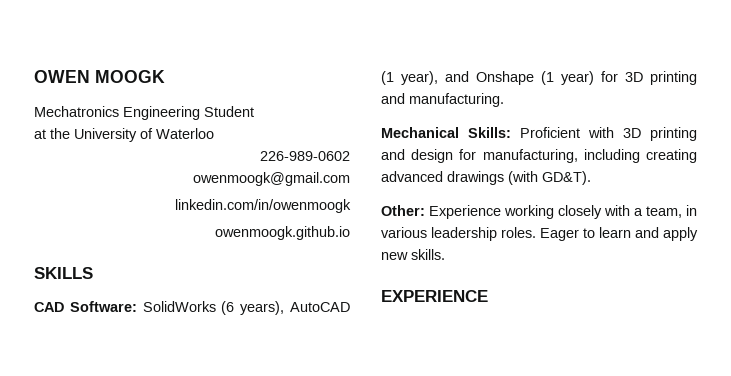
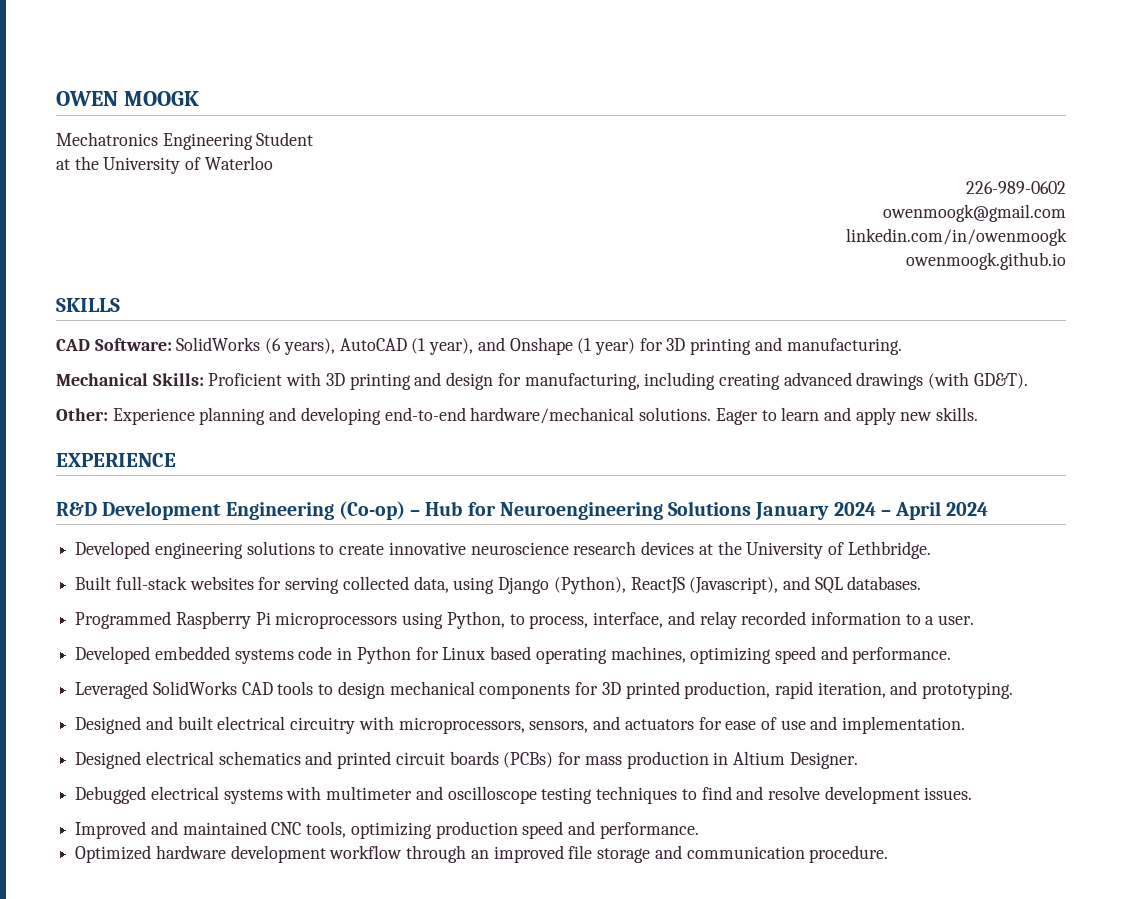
[504,205,697,219] [381,227,536,241] working closely with a team, in various leadership roles. -> [199,407,712,425] planning and developing end-to-end hardware/mechanical solutions.
(488, 296) none -> [56,501,989,520] [75,541,931,559] [75,576,922,594] [75,611,975,629] [75,646,952,664] [75,681,1014,699] [75,716,966,734] [75,751,858,769] [75,786,973,804] [75,821,699,839] [75,845,889,863] // R&D Development Engineering (Co-op) – Hub for Neuroengineering Solutions January 2024 – April 2024 // Developed engineering solutions to create innovative neuroscience research devices at the University of Lethbridge. // Built full-stack websites for serving collected data, using Django (Python), ReactJS (Javascript), and SQL databases. // Programmed Raspberry Pi microprocessors using Python, to process, interface, and relay recorded information to a user. // Developed embedded systems code in Python for Linux based operating machines, optimizing speed and performance. // Leveraged SolidWorks CAD tools to design mechanical components for 3D printed production, rapid iteration, and prototyping. // Designed and built electrical circuitry with microprocessors, sensors, and actuators for ease of use and implementation. // Designed electrical schematics and printed circuit boards (PCBs) for mass production in Altium Designer. // Debugged electrical systems with multimeter and oscilloscope testing techniques to find and resolve development issues. // Improved and maintained CNC tools, optimizing production speed and performance. // Optimized hardware development workflow through an improved file storage and communication procedure.

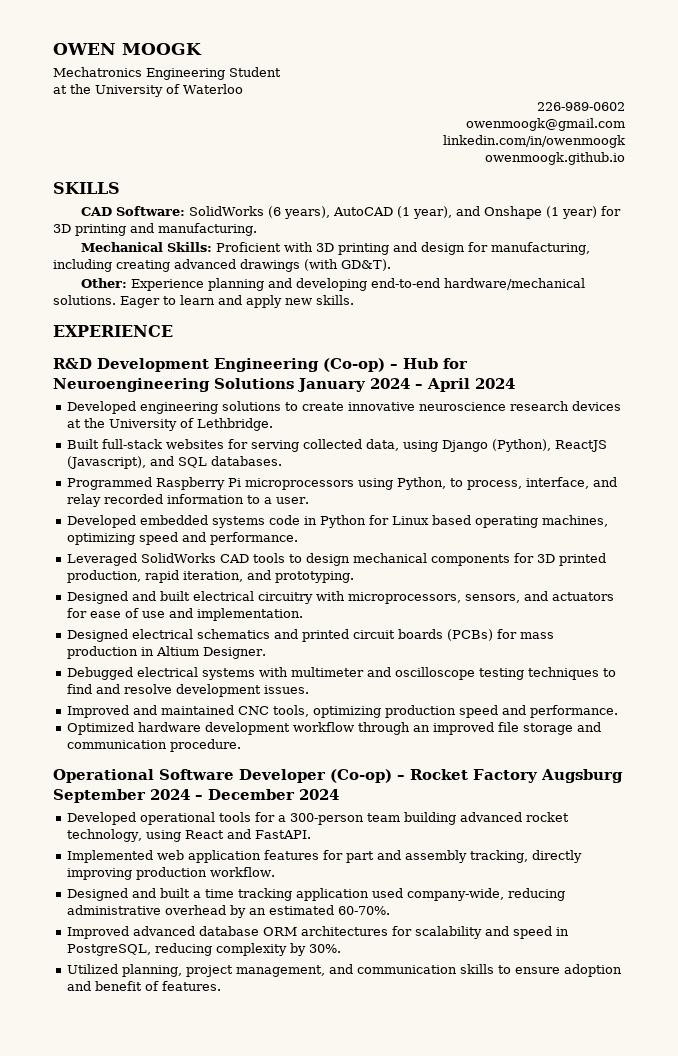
(889, 854) none -> [53,769,623,783] [53,789,339,803] [66,812,569,825] [66,829,311,842] [66,850,582,863] [66,867,275,880] [66,888,565,901] [66,905,390,918] [66,926,569,939] [66,943,341,956] [66,964,622,977] [66,981,221,991] // Operational Software Developer (Co-op) – Rocket Factory Augsburg September 2024 – December 2024 // Developed operational tools for a 300-person team building advanced rocket technology, using React and FastAPI. // Implemented web application features for part and assembly tracking, directly improving production workflow. // Designed and built a time tracking application used company-wide, reducing administrative overhead by an estimated 60-70%. // Improved advanced database ORM architectures for scalability and speed in PostgreSQL, reducing complexity by 30%. // Utilized planning, project management, and communication skills to ensure adoption and benefit of features.

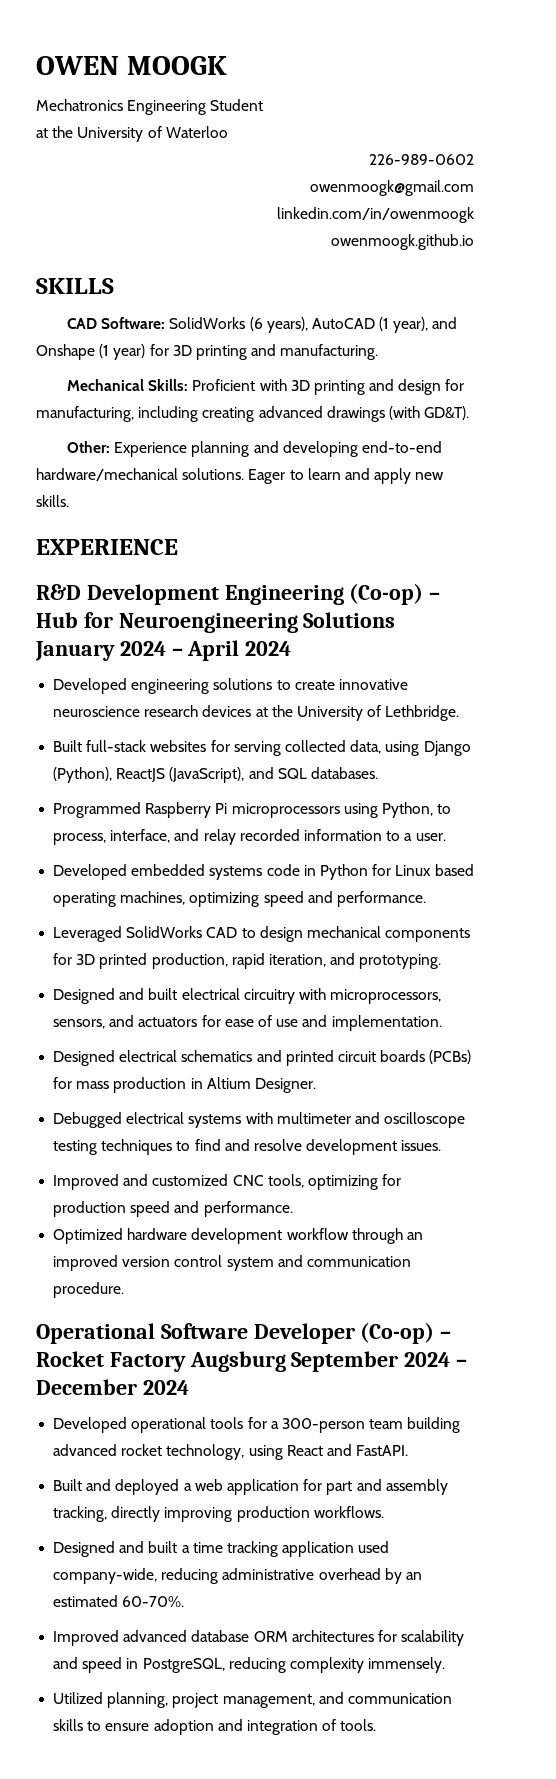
[66,456,146,469] (Javascript), -> [169,767,245,783] (JavaScript),
[252,553,285,563] tools -> (238, 932) none
[160,705,234,715] maintained -> [152,1174,229,1186] customized
(381, 712) none -> [382,1174,402,1186] for
[497,722,573,735] file storage -> [122,1255,274,1271] version control system
[66,850,153,863] Implemented -> [53,1479,192,1495] Built and deployed a
[263,850,319,860] features -> (299, 1487) none
[209,867,275,877] workflow. -> [313,1506,384,1518] workflows.
[289,943,341,956] by 30%. -> [368,1657,446,1673] immensely.
[94,981,221,991] benefit of features. -> [246,1719,377,1735] integration of tools.

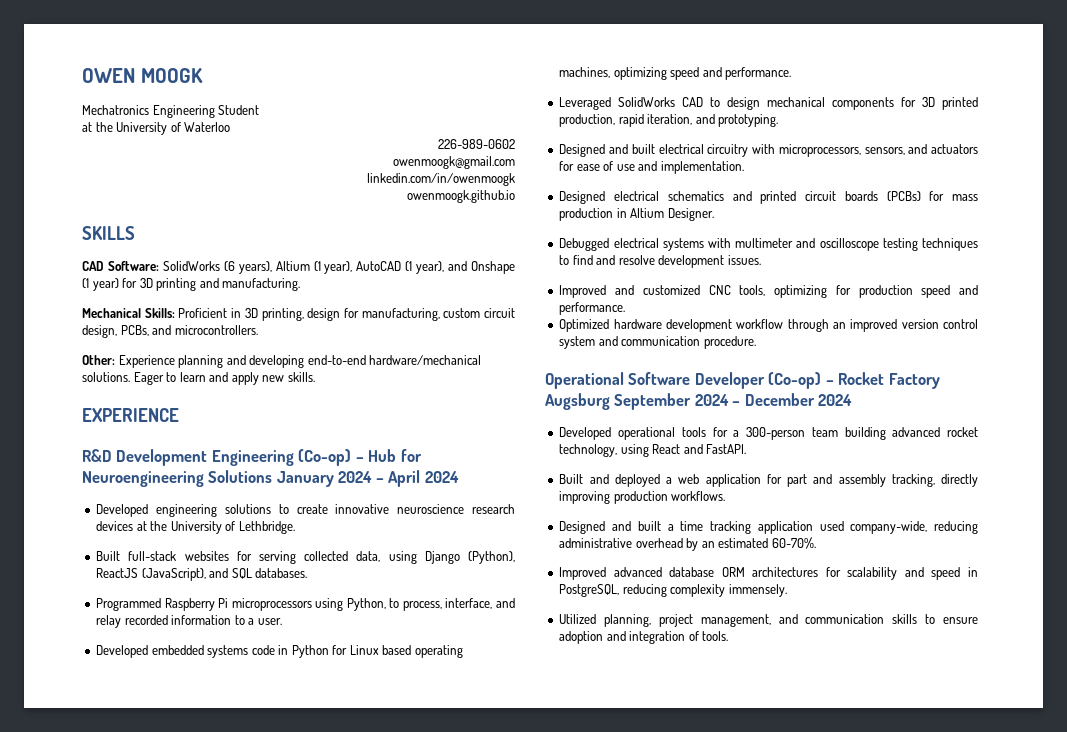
(308, 325) none -> [275,261,353,274] Altium (1 year),
[259,379,465,395] [36,406,470,422] with 3D printing and design for manufacturing, including creating advanced drawings (with GD&T). -> [231,308,515,321] [82,325,258,338] in 3D printing, design for manufacturing, custom circuit design, PCBs, and microcontrollers.

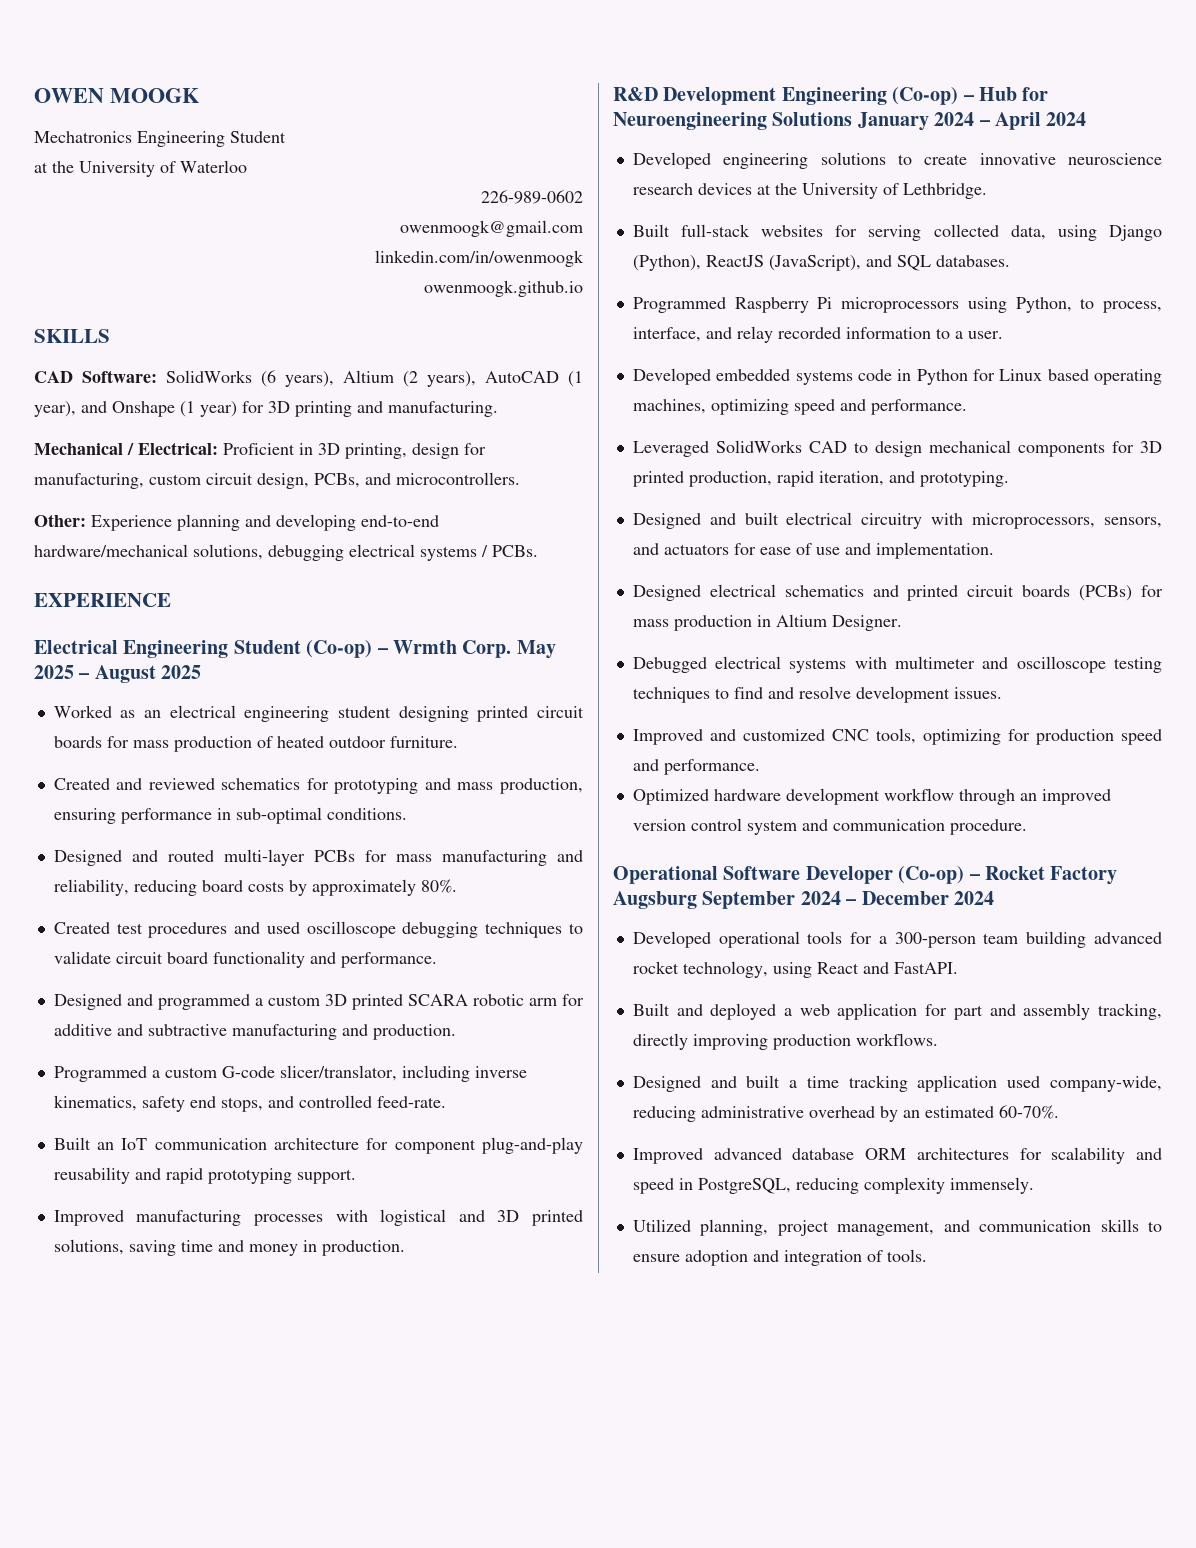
[313,261,353,274] (1 year), -> [403,371,476,387] (2 years),
[144,308,175,318] Skills: -> [127,442,218,455] / Electrical:
[82,372,315,385] [82,408,179,422] solutions. Eager to learn and apply new skills. // EXPERIENCE -> [193,544,538,561] [34,593,171,607] [34,640,556,659] [34,665,202,683] [53,705,584,722] [53,736,458,752] [53,778,583,794] [53,807,407,824] [53,849,583,866] [53,879,457,896] [53,921,583,938] [53,951,437,968] [53,994,584,1010] [53,1024,456,1040] [53,1065,527,1082] [53,1095,446,1112] [53,1137,583,1154] [53,1167,356,1184] [53,1209,584,1226] [53,1239,405,1256] solutions, debugging electrical systems / PCBs. // EXPERIENCE // Electrical Engineering Student (Co-op) – Wrmth Corp. May 2025 – August 2025 // Worked as an electrical engineering student designing printed circuit boards for mass production of heated outdoor furniture. // Created and reviewed schematics for prototyping and mass production, ensuring performance in sub-optimal conditions. // Designed and routed multi-layer PCBs for mass manufacturing and reliability, reducing board costs by approximately 80%. // Created test procedures and used oscilloscope debugging techniques to validate circuit board functionality and performance. // Designed and programmed a custom 3D printed SCARA robotic arm for additive and subtractive manufacturing and production. // Programmed a custom G-code slicer/translator, including inverse kinematics, safety end stops, and controlled feed-rate. // Built an IoT communication architecture for component plug-and-play reusability and rapid prototyping support. // Improved manufacturing processes with logistical and 3D printed solutions, saving time and money in production.

